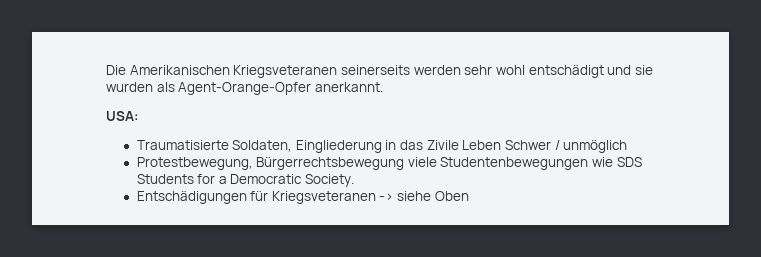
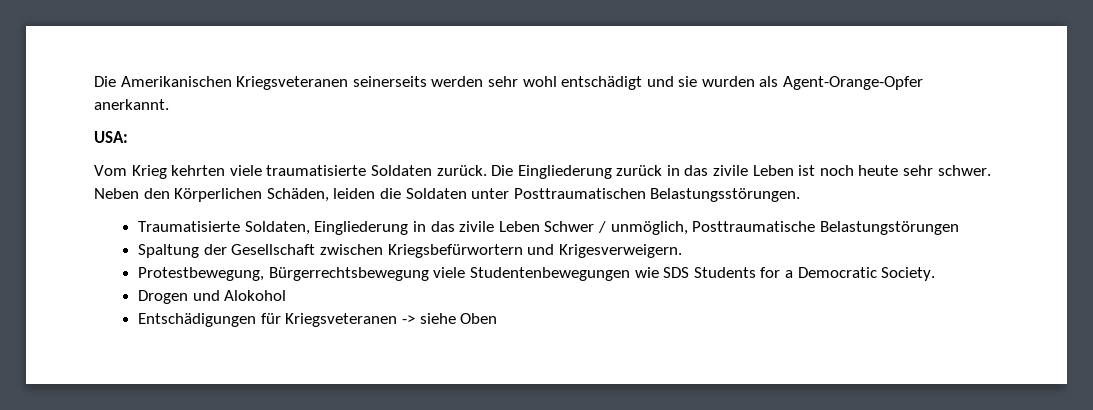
(139, 116) none -> [94,165,991,179] [94,188,801,202] // Vom Krieg kehrten viele traumatisierte Soldaten zurück. Die Eingliederung zurück in das zivile Leben ist noch heute sehr schwer. Neben den Körperlichen Schäden, leiden die Soldaten unter Posttraumatischen Belastungsstörungen.
[426,140,459,150] Zivile -> [459,221,495,232] zivile
[563,140,628,153] unmöglich -> [610,221,959,235] [138,244,682,258] unmöglich, Posttraumatische Belastungstörungen // Spaltung der Gesellschaft zwischen Kriegsbefürwortern und Krigesverweigern.
(355, 180) none -> [138,290,287,304] // Drogen und Alokohol

